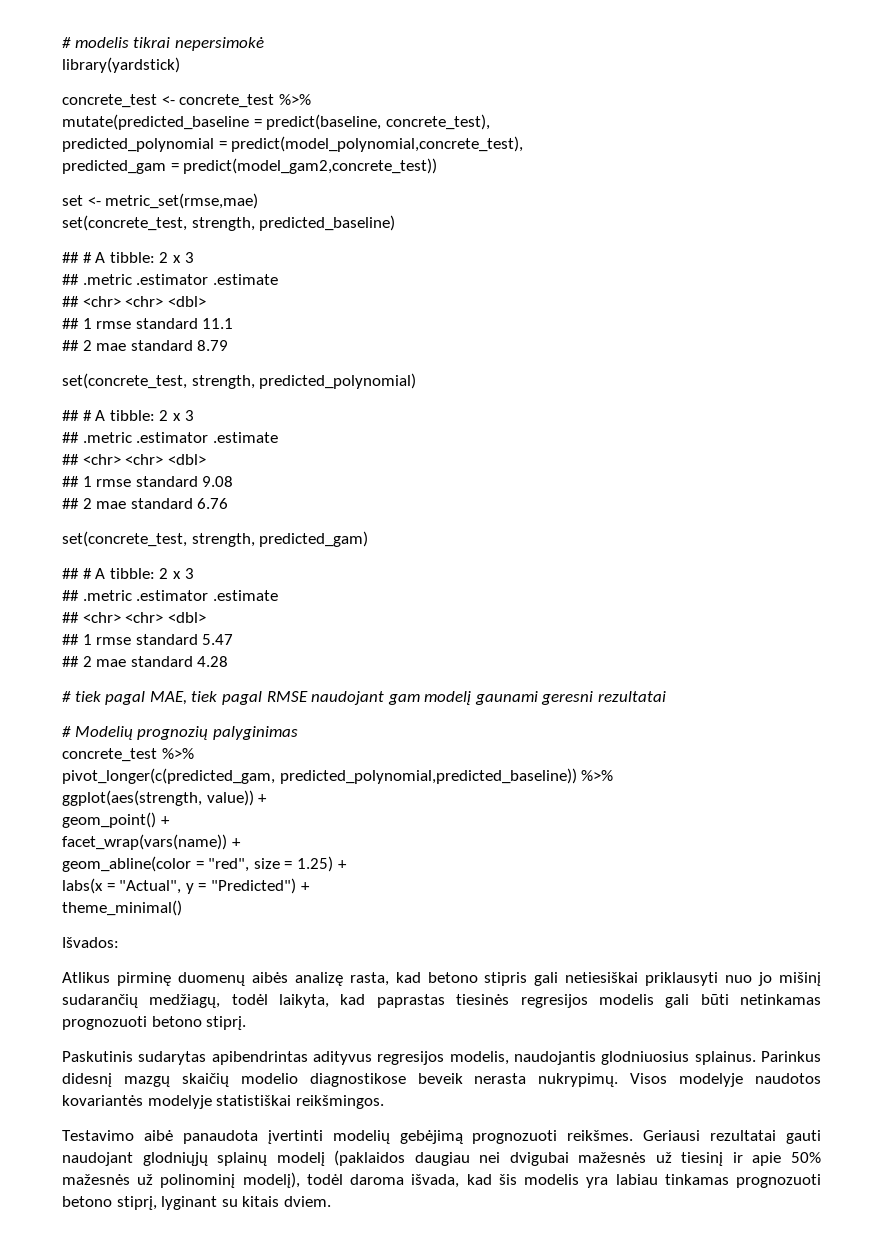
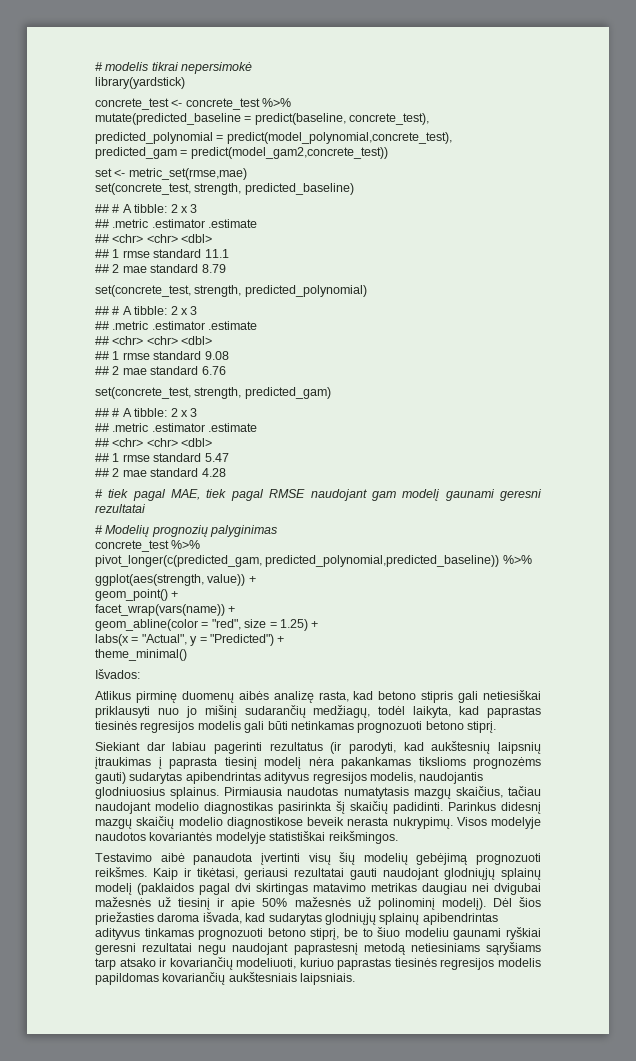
[62,1051,133,1062] Paskutinis -> [95,741,541,754] [95,757,541,769] [95,772,126,784] Siekiant dar labiau pagerinti rezultatus (ir parodyti, kad aukštesnių laipsnių įtraukimas į paprasta tiesinį modelį nėra pakankamas tikslioms prognozėms gauti)
(756, 1058) none -> [224,786,541,799] [95,801,443,814] Pirmiausia naudotas numatytasis mazgų skaičius, tačiau naudojant modelio diagnostikas pasirinkta šį skaičių padidinti.
(323, 1137) none -> [308,852,356,865] visų šių
[643,1130,701,1141] Geriausi -> [153,868,288,880] Kaip ir tikėtasi, geriausi
(406, 1158) none -> [199,883,417,895] pagal dvi skirtingas matavimo metrikas
[242,1172,821,1188] [62,1196,331,1210] modelį), todėl daroma išvada, kad šis modelis yra labiau tinkamas prognozuoti betono stiprį, lyginant su kitais dviem. -> [441,897,541,910] [95,912,498,925] [95,927,542,940] [95,942,541,955] [95,957,541,970] [95,972,356,985] modelį). Dėl šios priežasties daroma išvada, kad sudarytas glodniųjų splainų apibendrintas adityvus tinkamas prognozuoti betono stiprį, be to šiuo modeliu gaunami ryškiai geresni rezultatai negu naudojant paprastesnį metodą netiesiniams sąryšiams tarp atsako ir kovariančių modeliuoti, kuriuo paprastas tiesinės regresijos modelis papildomas kovariančių aukštesniais laipsniais.

